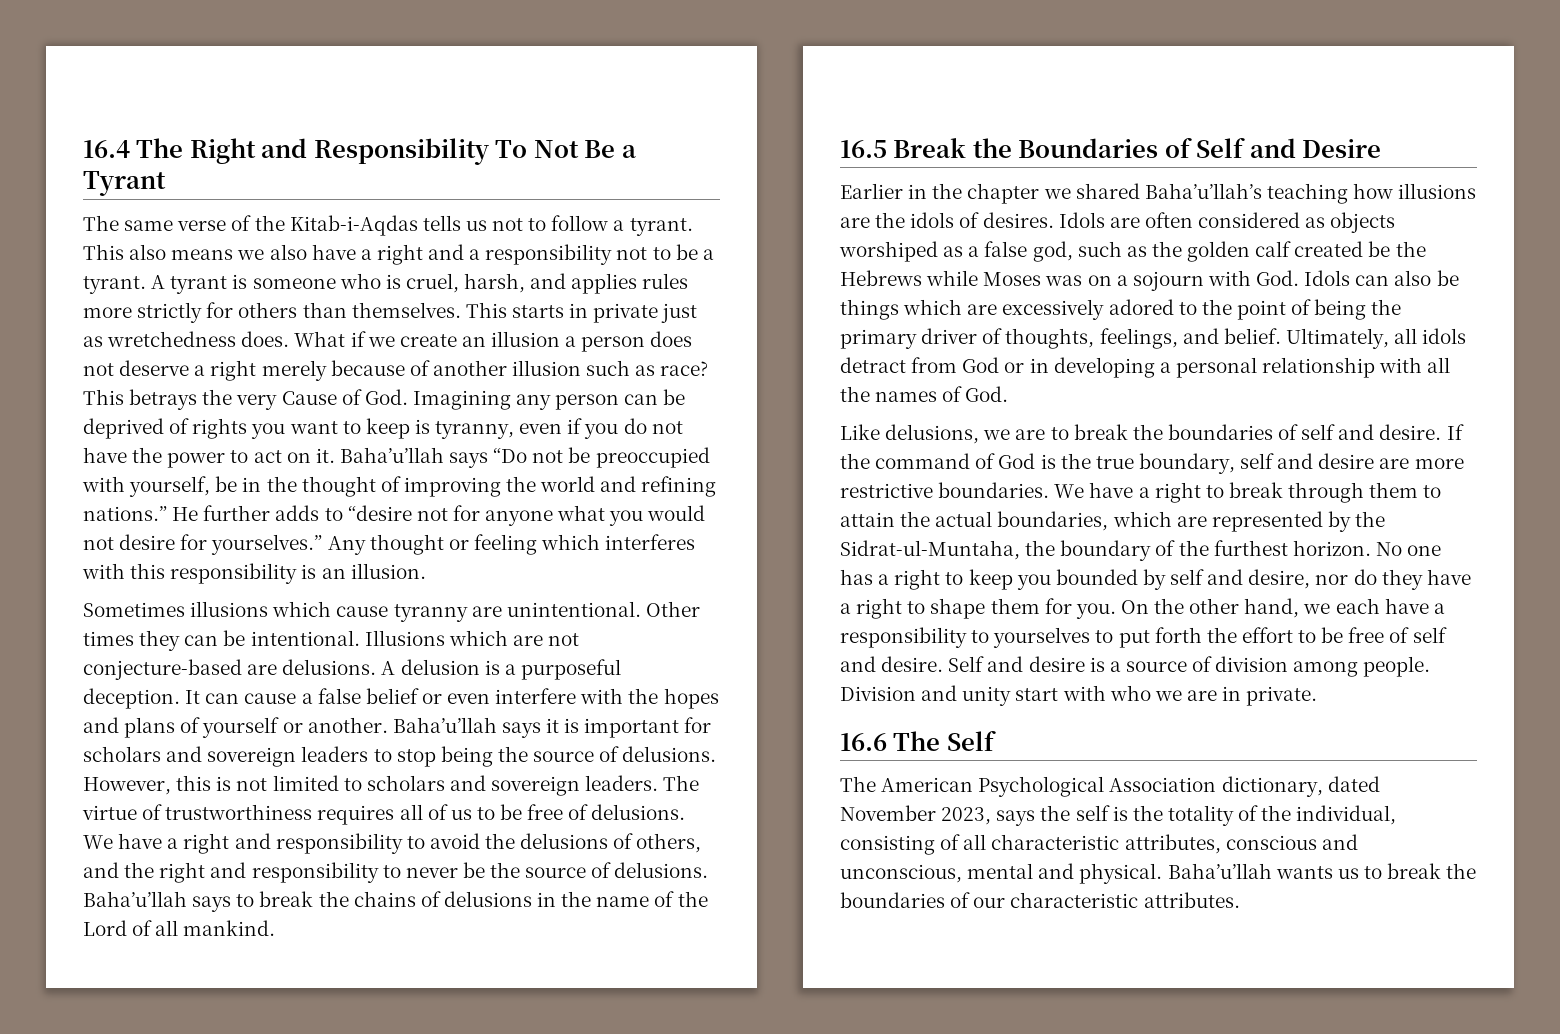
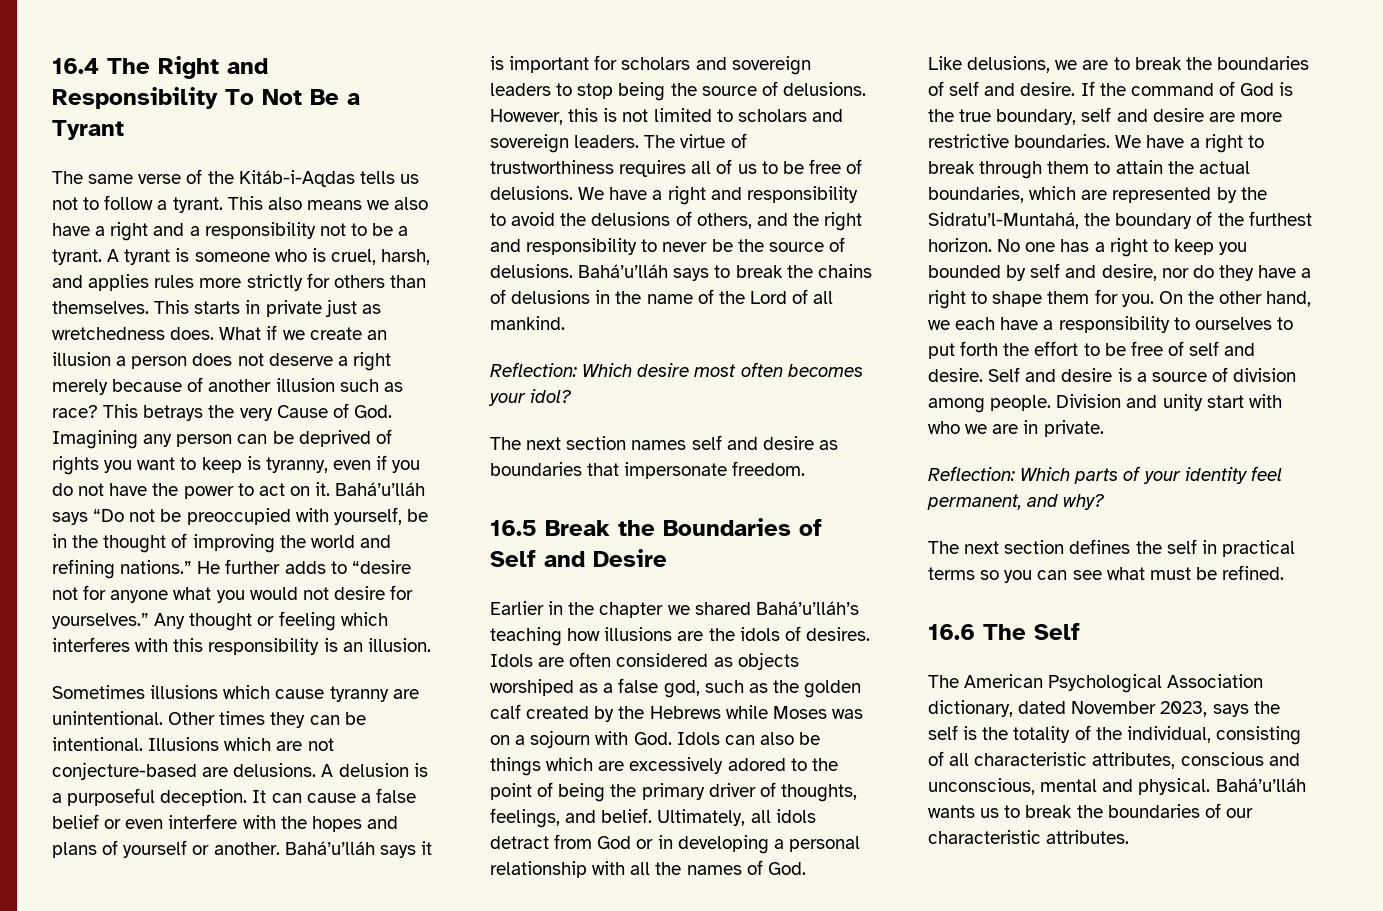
[289,215,418,236] Kitab-i-Aqdas -> [238,170,355,187] Kitáb-i-Aqdas
[339,447,444,463] Baha’u’llah -> [335,482,426,496] Bahá’u’lláh
[392,717,497,733] Baha’u’llah -> [284,841,375,855] Bahá’u’lláh
[83,891,187,907] Baha’u’llah -> [578,264,669,278] Bahá’u’lláh
(276, 928) none -> [490,362,863,377] [488,389,572,406] [490,435,838,450] [490,461,806,479] // Reflection: Which desire most often becomes your idol? // The next section names self and desire as boundaries that impersonate freedom.
[1144,183,1262,199] Baha’u’llah’s -> [755,601,859,615] Bahá’u’lláh’s
[1368,241,1391,257] be -> [594,706,615,722] by
[840,540,1020,560] Sidrat-ul-Muntaha, -> [928,212,1079,229] Sidratu’l-Muntahá,
[993,627,1091,648] yourselves -> [1194,317,1272,330] ourselves
(1318, 696) none -> [928,466,1282,484] [927,494,1105,510] [928,539,1295,557] [928,565,1285,583] // Reflection: Which parts of your identity feel permanent, and why? // The next section defines the self in practical terms so you can see what must be refined.
[1167,863,1272,879] Baha’u’llah -> [1215,778,1306,792] Bahá’u’lláh

